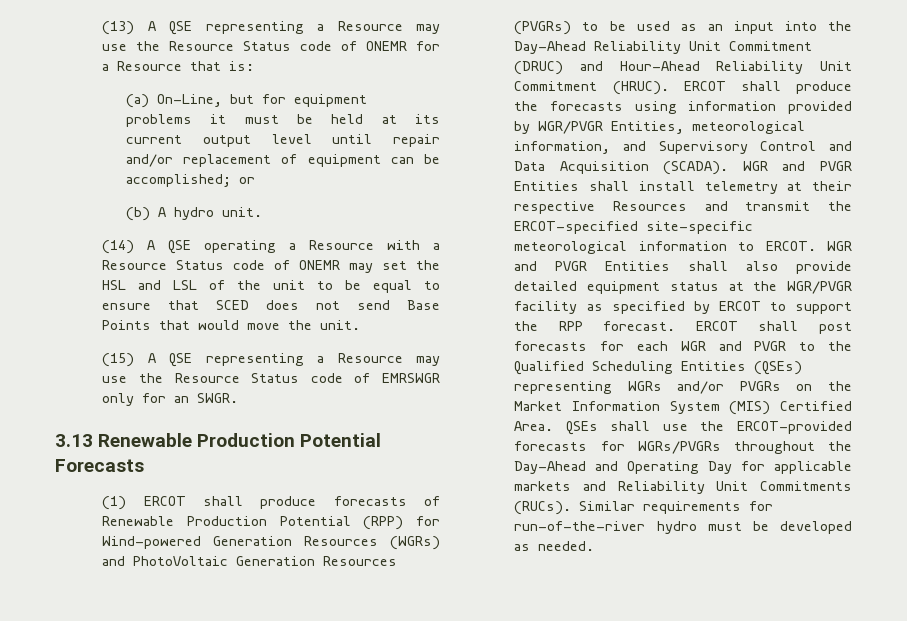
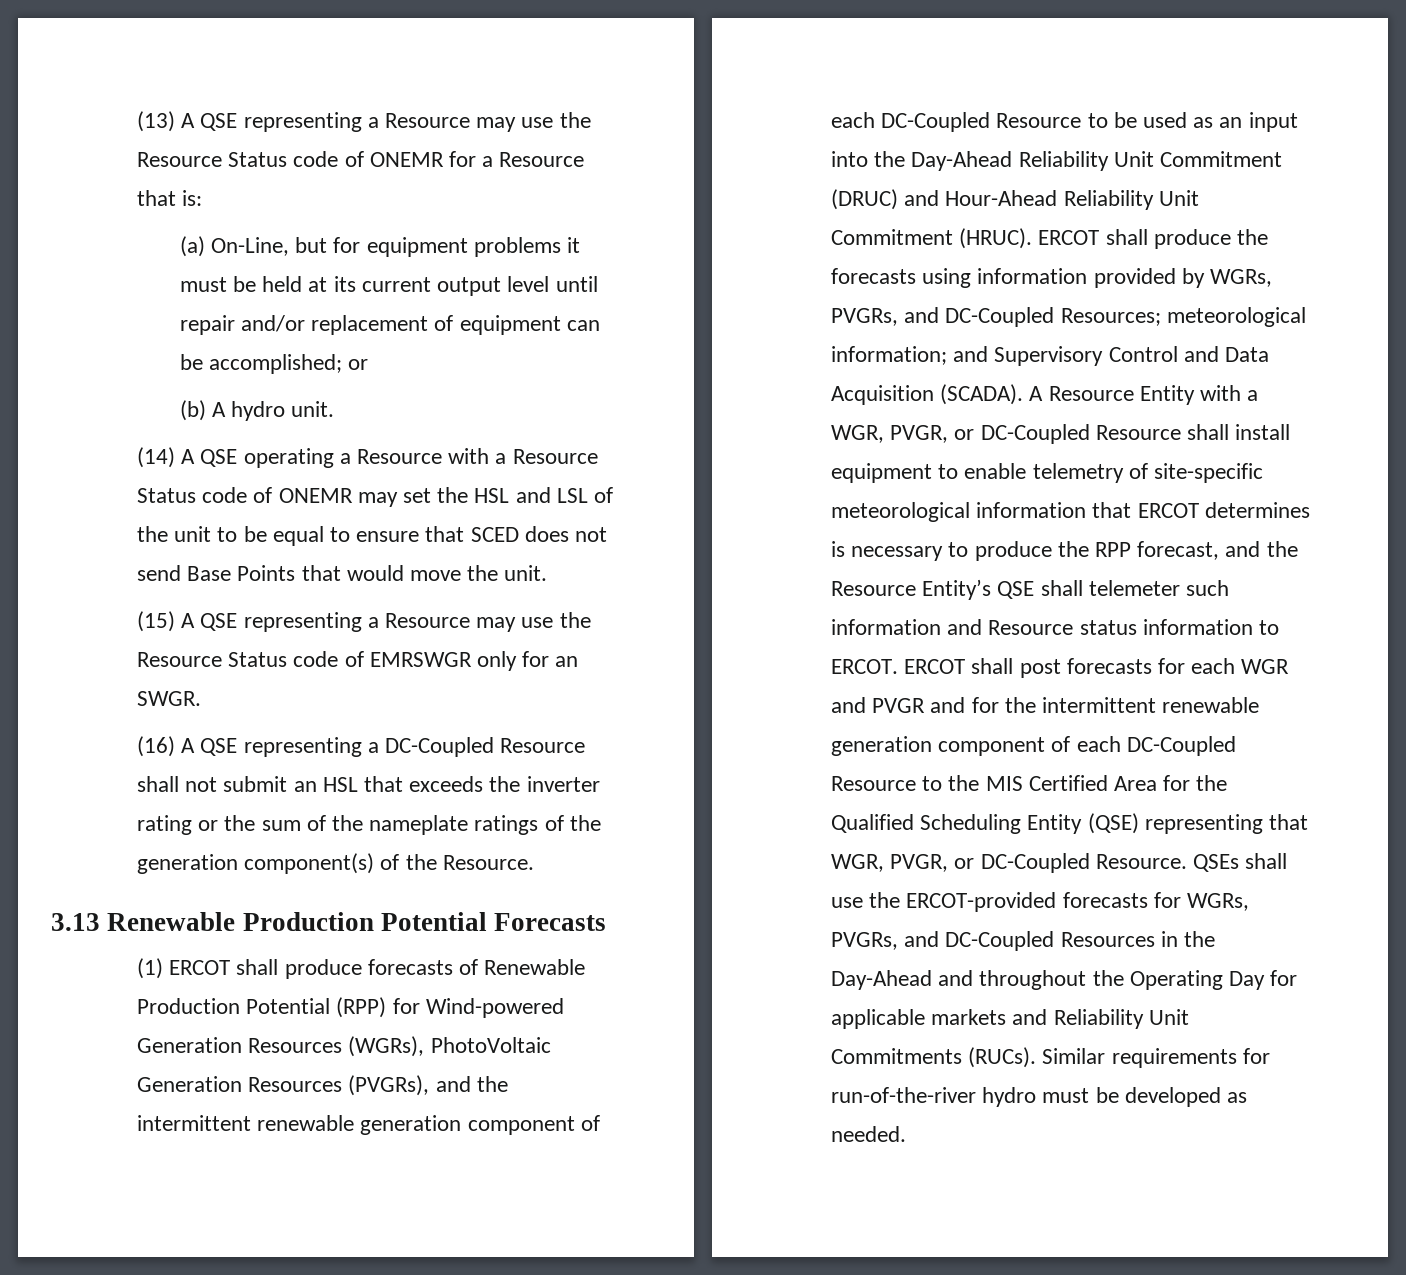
(239, 398) none -> [136,736,586,757] [136,776,600,792] [136,815,601,835] [136,853,534,874] // (16) A QSE representing a DC-Coupled Resource shall not submit an HSL that exceeds the inverter rating or the sum of the nameplate ratings of the generation component(s) of the Resource.
[390,536,440,550] [102,556,126,566] (WGRs) and -> [348,1036,425,1057] (WGRs),
[514,21,572,35] (PVGRs) -> [348,1075,508,1096] [136,1115,600,1135] [830,112,1082,132] (PVGRs), and the intermittent renewable generation component of each DC-Coupled Resource
[538,121,806,134] [514,141,611,154] WGR/PVGR Entities, meteorological information, -> [1209,269,1272,287] [830,307,1306,327] [830,346,947,365] WGRs, PVGRs, and DC-Coupled Resources; meteorological information;
[742,161,852,171] [514,181,852,194] [514,201,852,214] [514,221,754,234] [514,241,852,254] [514,261,852,274] [514,281,852,294] [514,301,852,314] [514,321,676,331] WGR and PVGR Entities shall install telemetry at their respective Resources and transmit the ERCOT-specified site-specific meteorological information to ERCOT. WGR and PVGR Entities shall also provide detailed equipment status at the WGR/PVGR facility as specified by ERCOT to support the RPP forecast. -> [1029,385,1259,405] [830,424,1291,444] [830,463,1263,483] [830,502,1310,522] [830,541,1298,561] [830,579,1229,600] [830,619,1279,635] [830,659,898,674] A Resource Entity with a WGR, PVGR, or DC-Coupled Resource shall install equipment to enable telemetry of site-specific meteorological information that ERCOT determines is necessary to produce the RPP forecast, and the Resource Entity’s QSE shall telemeter such information and Resource status information to ERCOT.
[799,341,852,351] [514,361,803,375] [514,381,852,394] [514,401,852,415] [514,421,554,431] to the Qualified Scheduling Entities (QSEs) representing WGRs and/or PVGRs on the Market Information System (MIS) Certified Area. -> [930,697,1260,713] [830,736,1236,756] [830,775,1228,791] [830,813,1308,834] [830,853,1187,873] and for the intermittent renewable generation component of each DC-Coupled Resource to the MIS Certified Area for the Qualified Scheduling Entity (QSE) representing that WGR, PVGR, or DC-Coupled Resource.
[637,441,815,454] WGRs/PVGRs throughout -> [1186,893,1249,911] [830,931,1178,951] WGRs, PVGRs, and DC-Coupled Resources in
(619, 466) none -> [979,970,1124,990] throughout the

